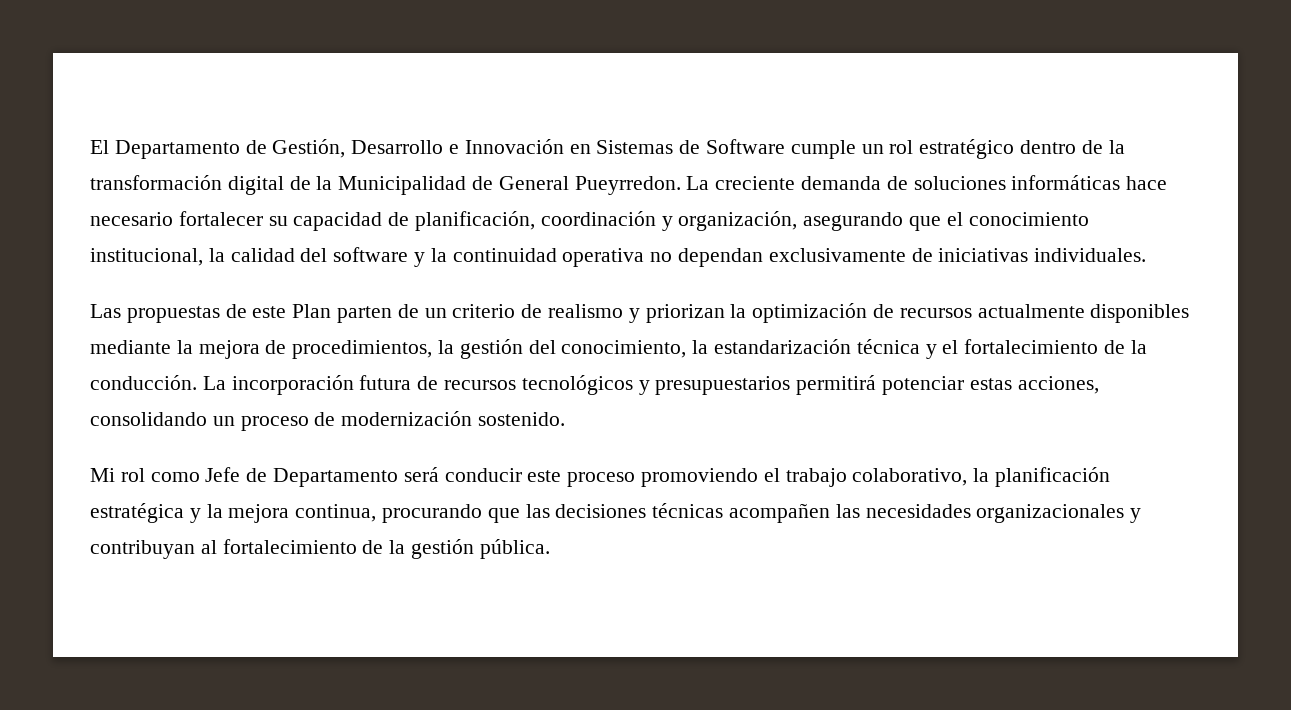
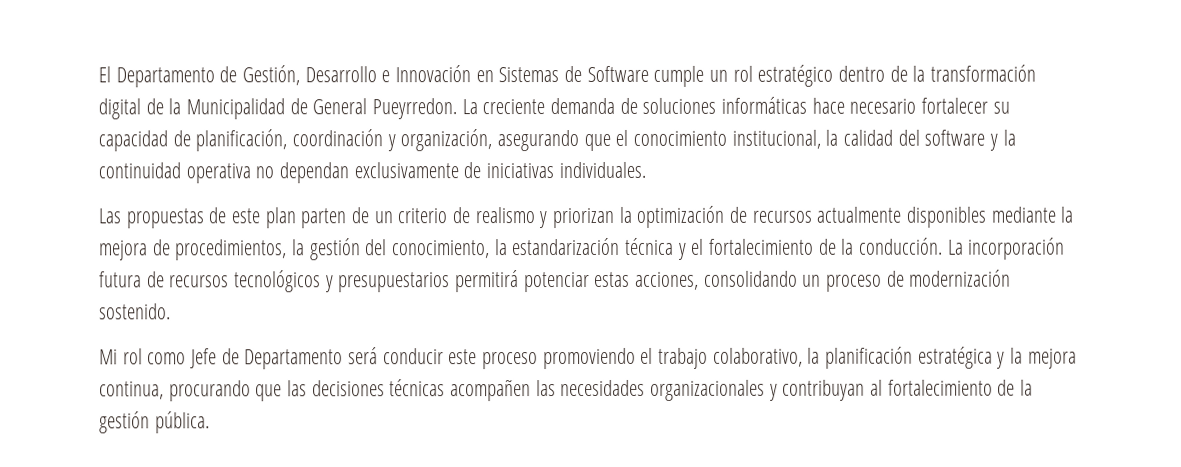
[292,304,332,318] Plan -> [264,207,296,229] plan

